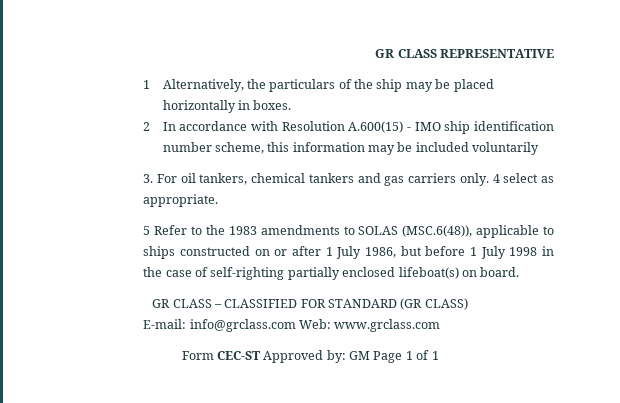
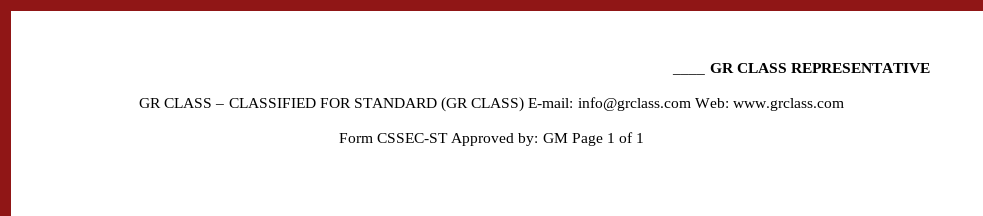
(375, 53) none -> [672,73,706,75] ____
[143,79,494,92] [162,100,292,113] [143,121,554,134] [162,142,540,155] [143,173,554,186] [143,194,219,207] [143,225,554,238] [143,246,554,259] [143,267,520,280] // 1 Alternatively, the particulars of the ship may be placed horizontally in boxes. // 2 In accordance with Resolution A.600(15) - IMO ship identification number scheme, this information may be included voluntarily // 3. For oil tankers, chemical tankers and gas carriers only. 4 select as appropriate. // 5 Refer to the 1983 amendments to SOLAS (MSC.6(48)), applicable to ships constructed on or after 1 July 1986, but before 1 July 1998 in the case of self-righting partially enclosed lifeboat(s) on board. -> (930, 68) none
(468, 304) // -> (525, 104) none
[216,351,261,360] CEC-ST -> [376,133,448,143] CSSEC-ST

